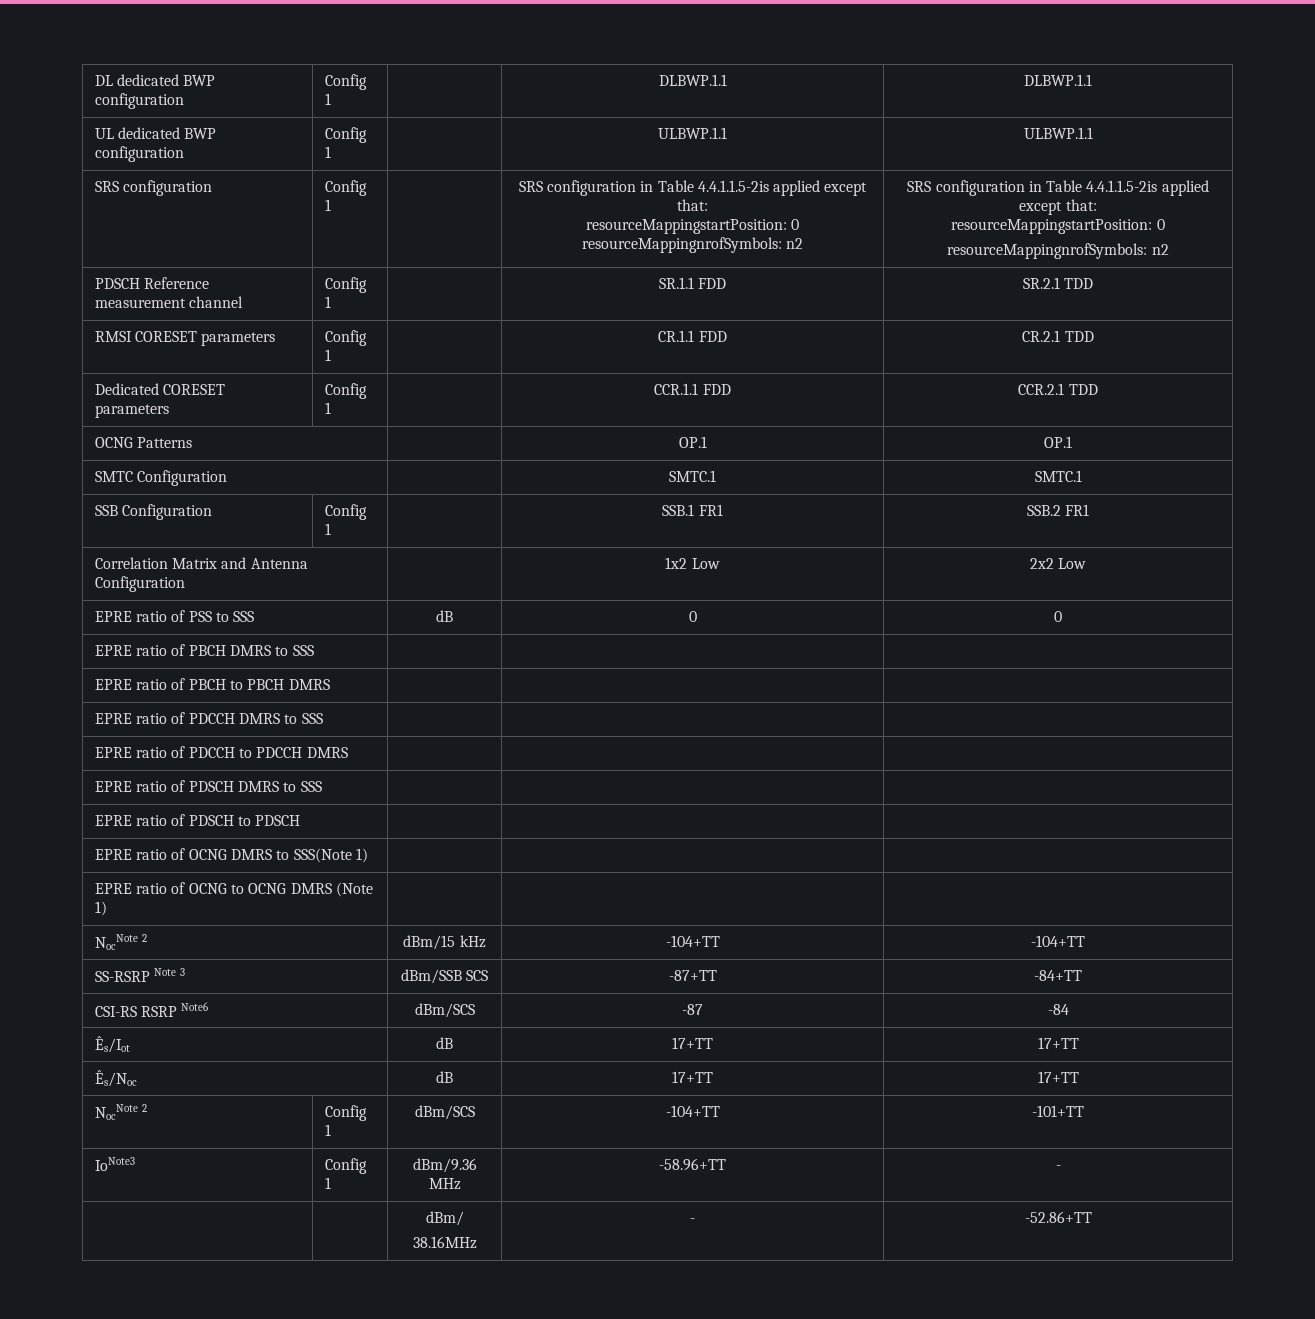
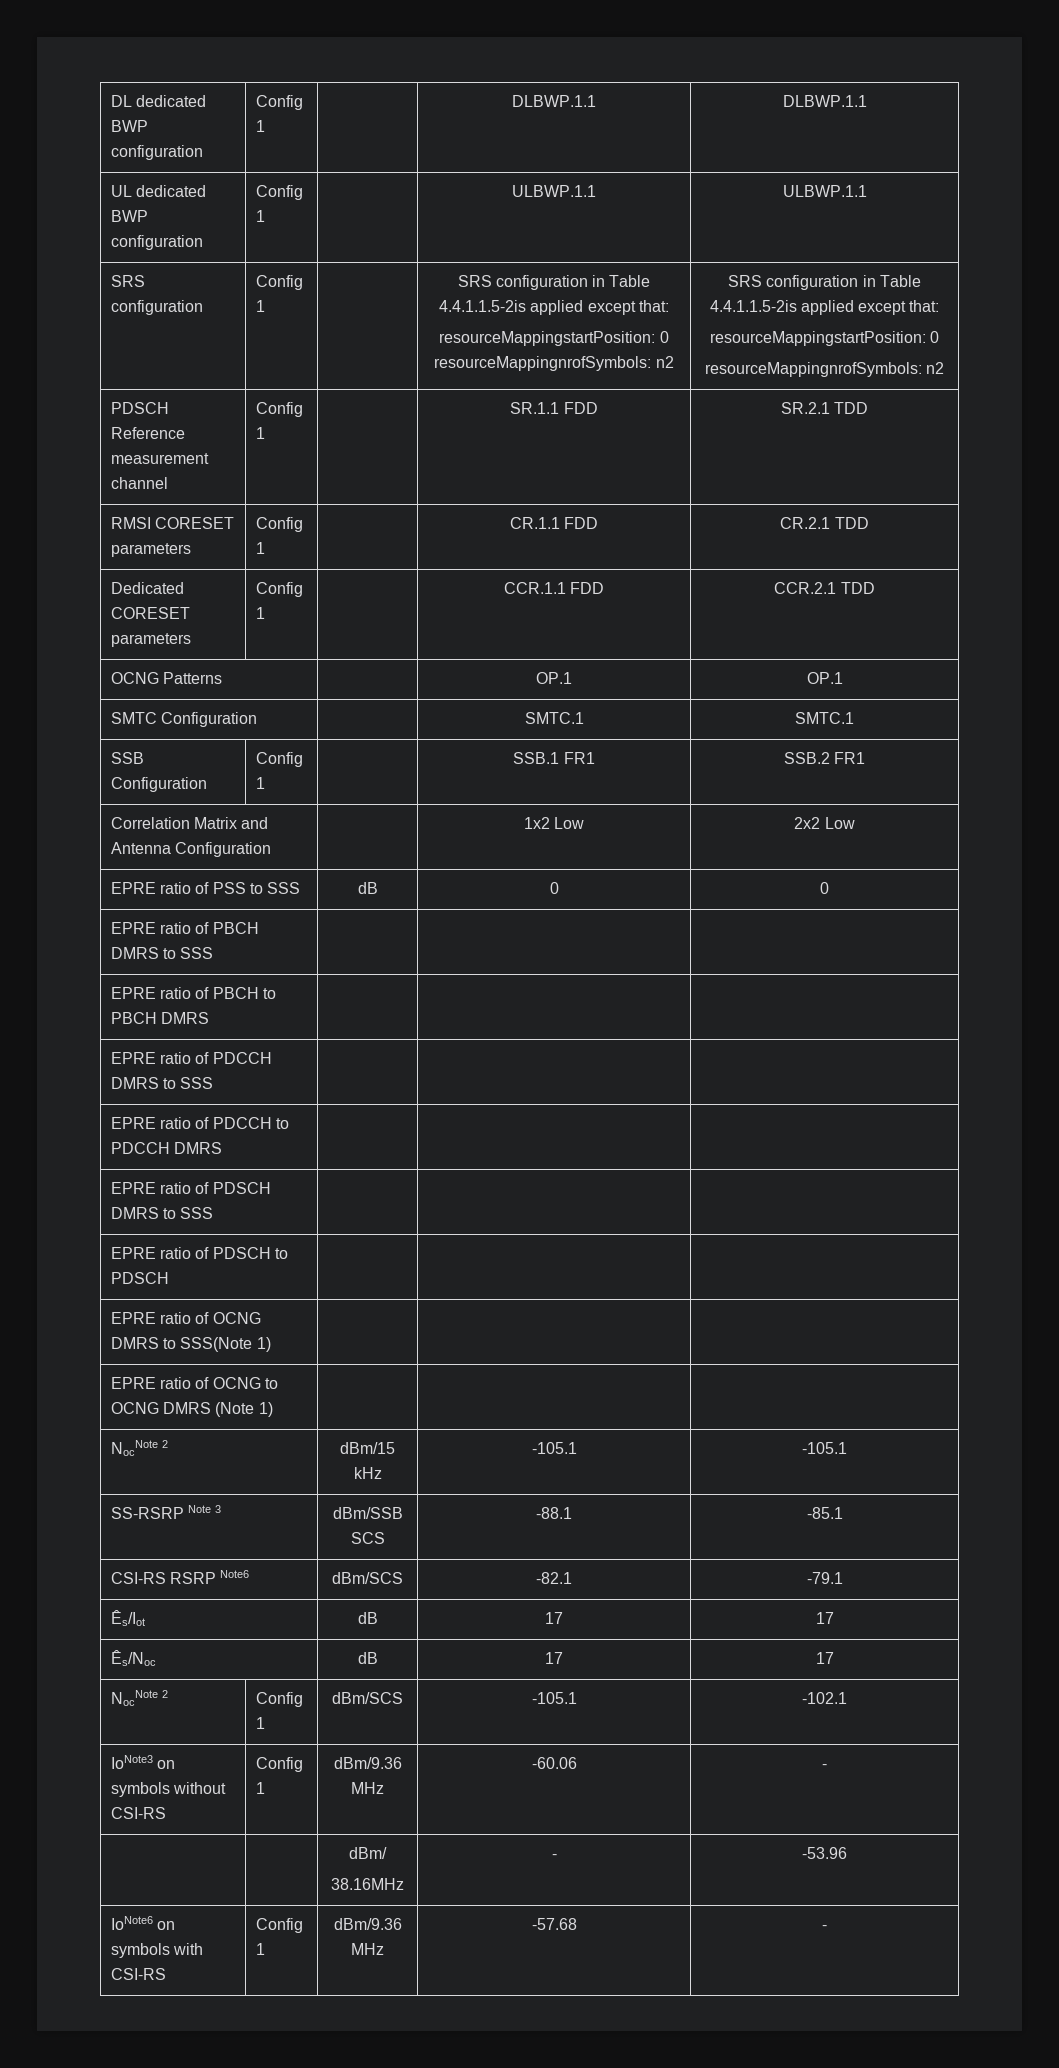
[665,935,720,947] [1031,935,1085,947] -104+TT | -104+TT -> [531,1442,577,1454] [802,1442,847,1454] -105.1 | -105.1
[668,970,717,981] [1034,970,1082,981] -87+TT | -84+TT -> [536,1507,572,1519] [806,1507,843,1519] -88.1 | -85.1
[682,1004,703,1015] [1047,1004,1069,1015] -87 | -84 -> [536,1572,572,1584] [806,1572,843,1584] -82.1 | -79.1
[672,1037,713,1049] [1037,1037,1079,1049] 17+TT | 17+TT -> [545,1612,563,1624] [815,1612,834,1624] 17 | 17
[672,1071,713,1083] [1037,1071,1079,1083] 17+TT | 17+TT -> [545,1652,563,1664] [815,1652,834,1664] 17 | 17
[665,1105,720,1117] [1032,1105,1084,1117] -104+TT | -101+TT -> [531,1692,577,1704] [802,1692,847,1704] -105.1 | -102.1
[324,1158,367,1174] [324,1177,331,1189] [412,1158,477,1173] [428,1178,461,1190] [659,1158,726,1171] | Config 1 | dBm/9.36 MHz | -58.96+TT -> [157,1760,176,1769] [110,1782,227,1797] [110,1807,166,1819] [255,1757,303,1772] [255,1782,265,1794] [333,1757,402,1769] [351,1782,384,1794] [531,1757,577,1769] on symbols without CSI-RS | Config 1 | dBm/9.36 MHz | -60.06
[1024,1211,1092,1223] -52.86+TT -> [802,1847,847,1859] [110,1916,176,1930] [110,1943,204,1958] [110,1968,166,1980] [255,1918,303,1933] [255,1943,265,1955] [333,1918,402,1930] [351,1943,384,1955] [531,1918,577,1930] [822,1925,827,1930] -53.96 // IoNote6 on symbols with CSI-RS | Config 1 | dBm/9.36 MHz | -57.68 | -

